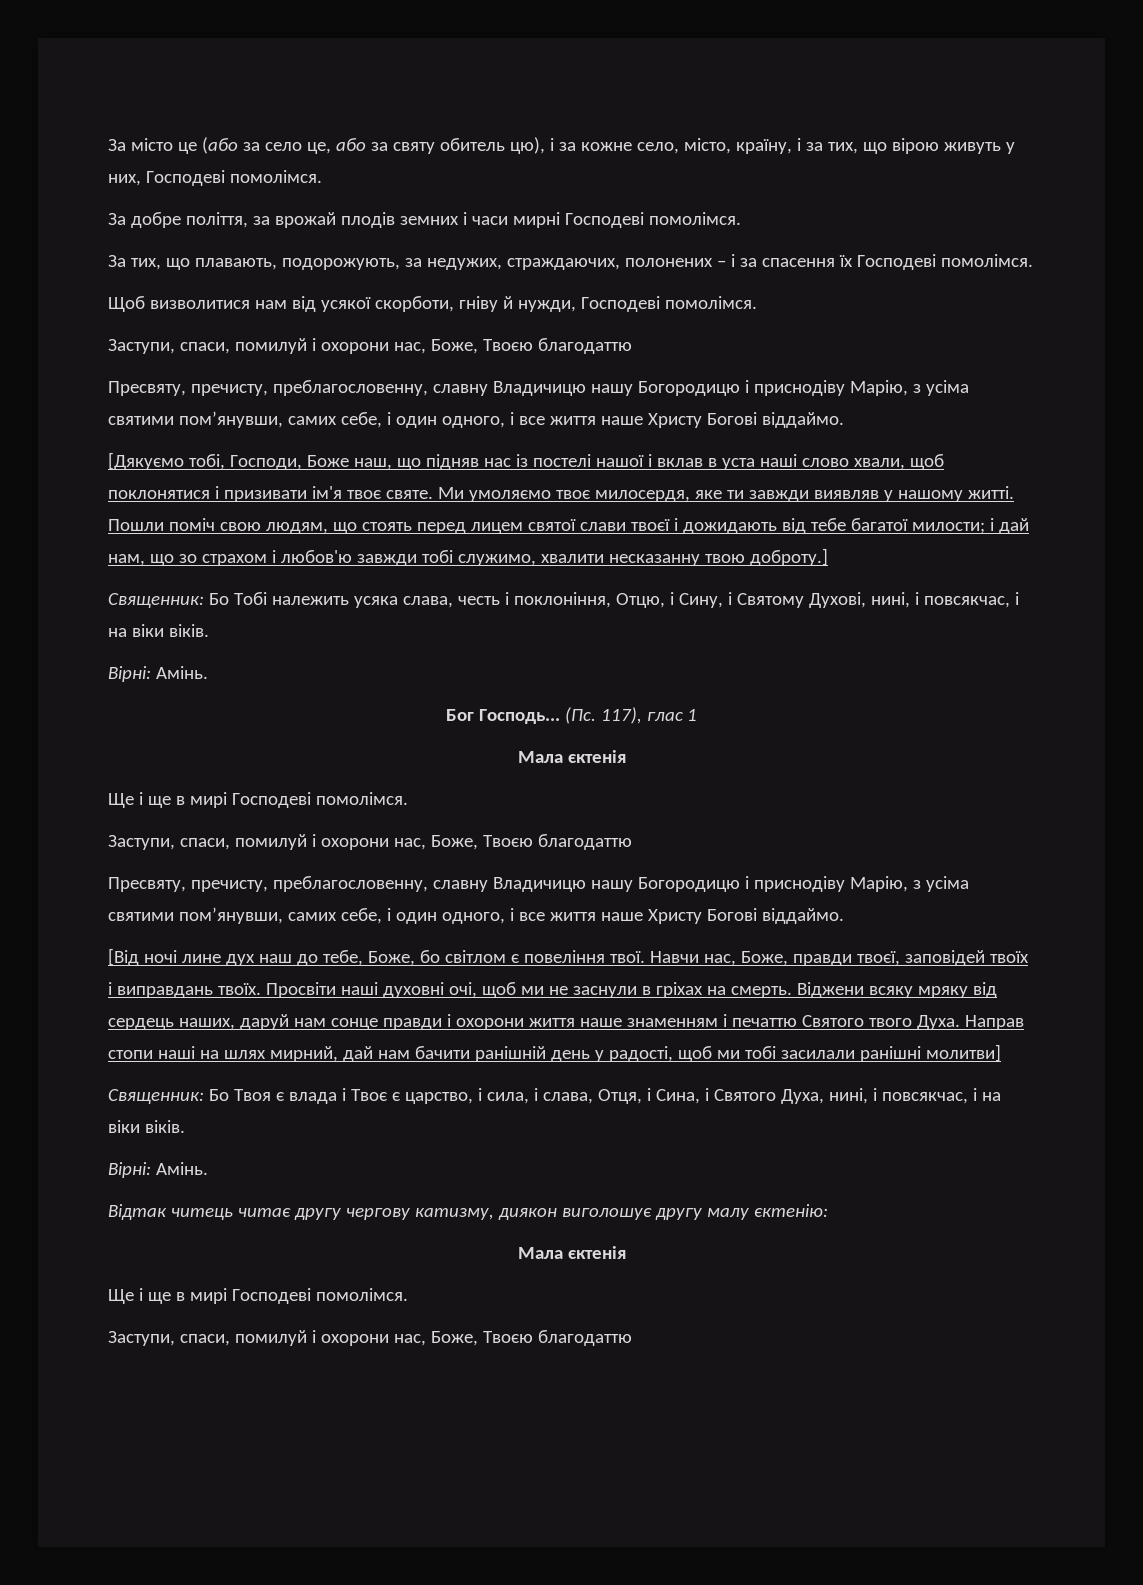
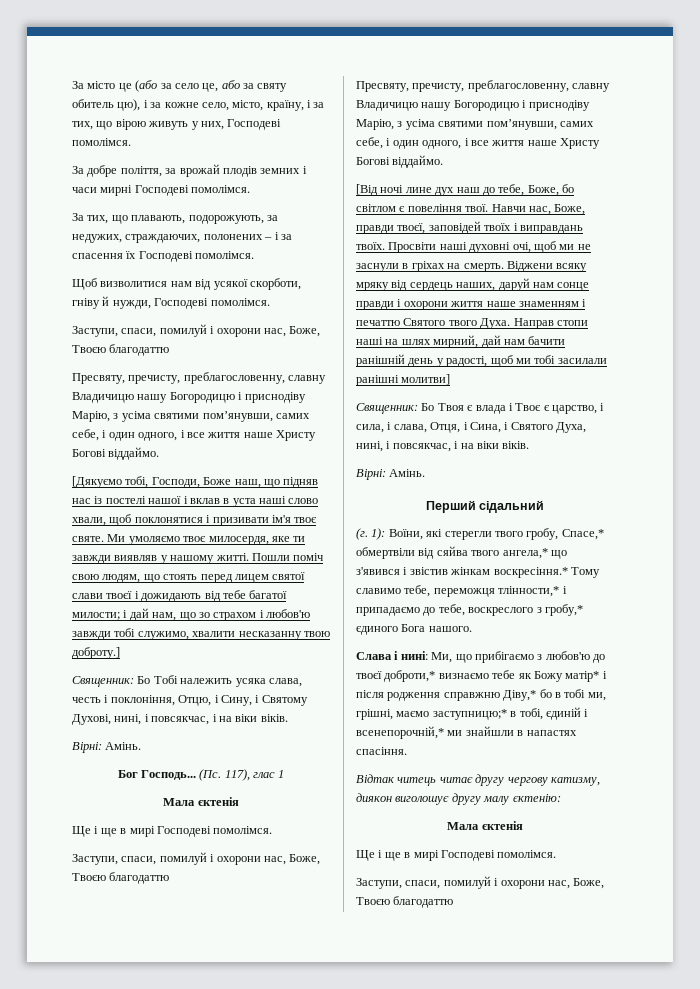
(208, 1168) none -> [425,500,545,513] [356,528,604,540] [356,546,567,559] [356,567,600,578] [356,585,567,597] [356,604,583,616] [356,624,472,635] [356,651,605,663] [356,670,607,682] [356,689,606,701] [356,707,589,720] [356,726,577,739] [356,747,407,755] // Перший сідальний // (г. 1): Воїни, які стерегли твого гробу, Спасе,* обмертвіли від сяйва твого ангела,* що з'явився і звістив жінкам воскресіння.* Тому славимо тебе, переможця тлінности,* і припадаємо до тебе, воскреслого з гробу,* єдиного Бога нашого. // Слава і нині: Ми, що прибігаємо з любов'ю до твоєї доброти,* визнаємо тебе як Божу матір* і після родження справжню Діву,* бо в тобі ми, грішні, маємо заступницю;* в тобі, єдиній і всенепорочній,* ми знайшли в напастях спасіння.

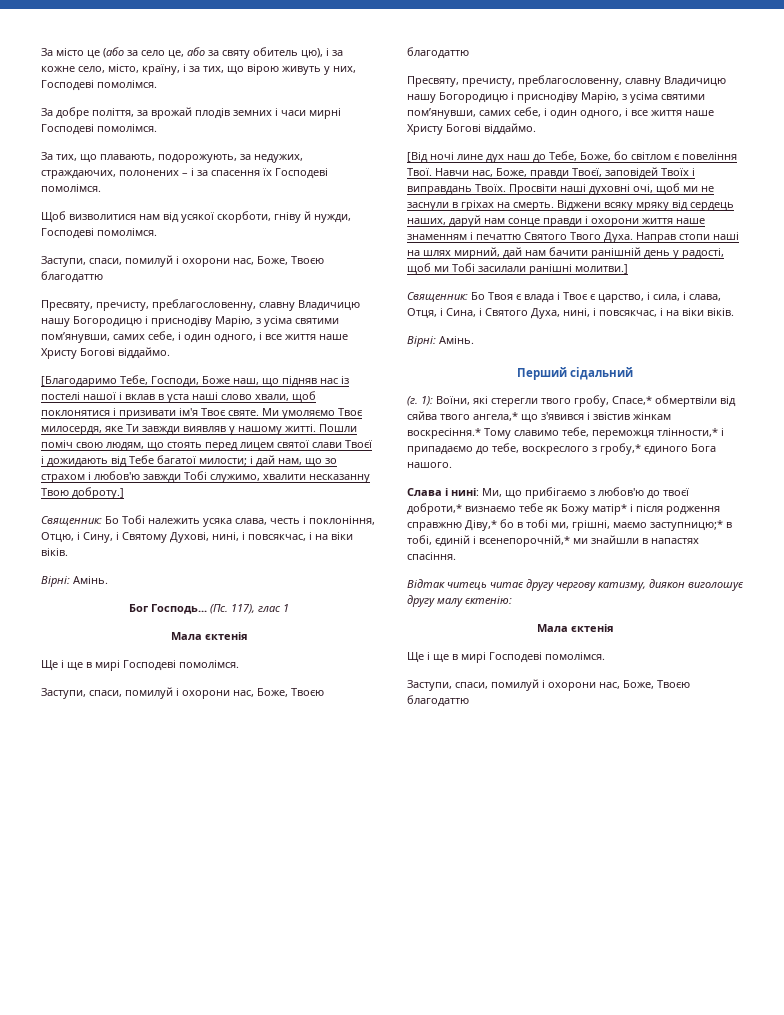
[72,476,149,488] [Дякуємо тобі, -> [41,375,148,387] [Благодаримо Тебе,
[294,517,318,523] твоє -> [201,408,226,416] Твоє
[183,536,207,542] твоє -> [338,408,363,416] Твоє
[293,536,306,542] ти -> [126,424,139,432] Ти
[106,591,133,599] твоєї -> [345,440,372,448] Твоєї
[222,590,246,599] тебе -> [129,455,154,464] Тебе
[114,628,136,637] тобі -> [184,471,207,480] Тобі
[303,631,330,637] твою -> [41,488,69,496] Твою
[498,184,525,196] тебе, -> [549,151,577,161] Тебе,
[465,204,489,212] твої. -> [407,168,432,176] Твої.
[397,221,512,234] твоєї, заповідей твоїх -> [572,167,689,179] Твоєї, заповідей Твоїх
[356,242,385,250] твоїх. -> [475,184,506,192] Твоїх.
[448,320,477,326] твого -> [570,232,601,240] Твого
[534,355,556,364] тобі -> [452,263,475,272] Тобі
[401,374,451,385] молитви] -> [575,264,628,274] молитви.]

